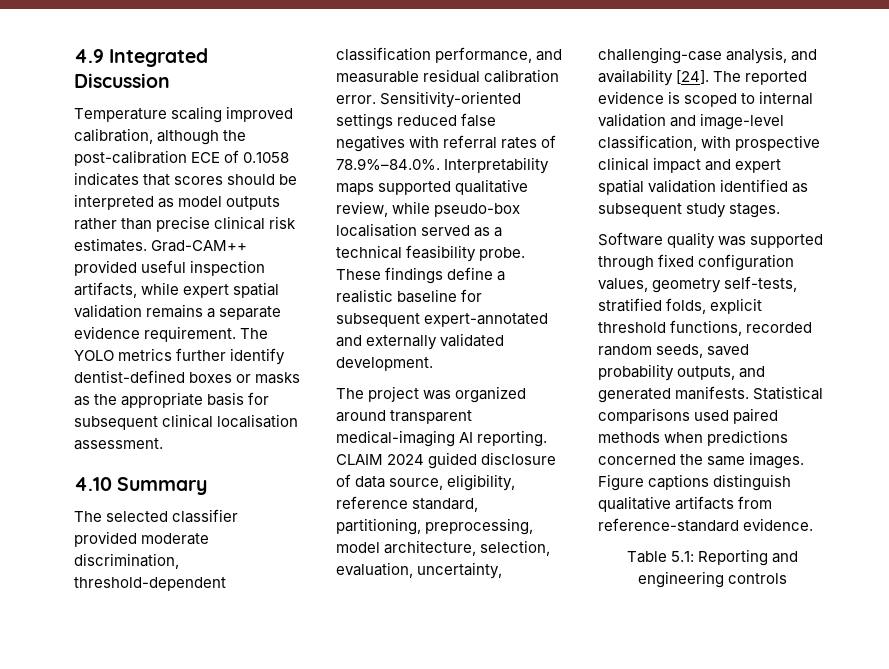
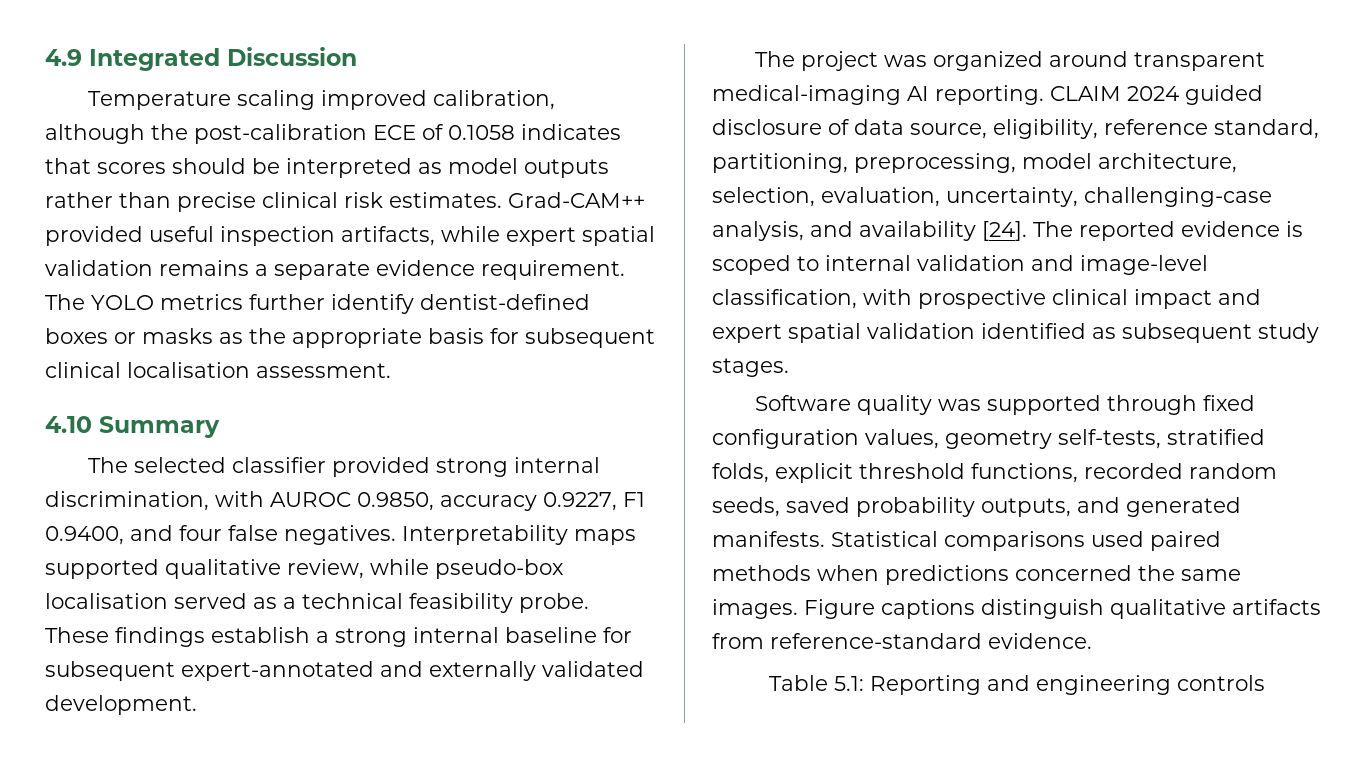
[141,533,210,545] [74,553,179,569] [74,577,226,591] [336,47,563,63] [336,69,560,83] [336,91,522,108] [336,113,497,130] [336,135,557,152] [336,158,440,170] moderate discrimination, threshold-dependent classification performance, and measurable residual calibration error. Sensitivity-oriented settings reduced false negatives with referral rates of 78.9%–84.0%. -> [436,457,601,477] [45,491,645,511] [45,525,396,545] strong internal discrimination, with AUROC 0.9850, accuracy 0.9227, F1 0.9400, and four false negatives.
[447,267,506,281] [336,289,393,303] define a realistic -> [211,627,499,647] establish a strong internal

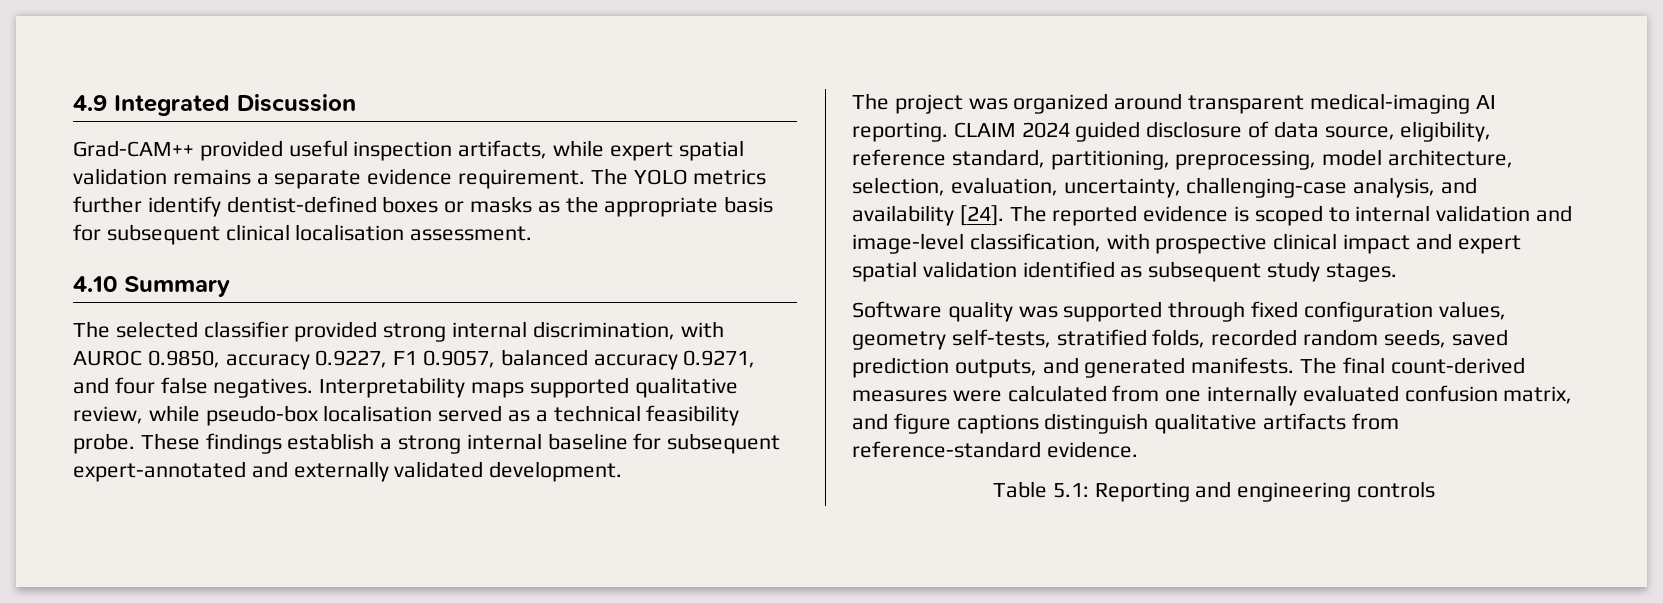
[88,90,556,110] [45,124,621,144] [45,158,609,178] [45,192,502,212] Temperature scaling improved calibration, although the post-calibration ECE of 0.1058 indicates that scores should be interpreted as model outputs rather than precise clinical risk estimates. -> (356, 103) none
[45,526,124,545] 0.9400, -> [423,349,756,370] 0.9057, balanced accuracy 0.9271,
[775,463,1078,483] explicit threshold functions, -> (1206, 338) none
[856,497,975,517] probability -> [852,357,949,378] prediction
[831,531,1221,551] [712,565,1241,585] [712,599,875,619] Statistical comparisons used paired methods when predictions concerned the same images. Figure -> [1300,357,1525,374] [852,385,1573,406] [852,413,951,434] The final count-derived measures were calculated from one internally evaluated confusion matrix, and figure

